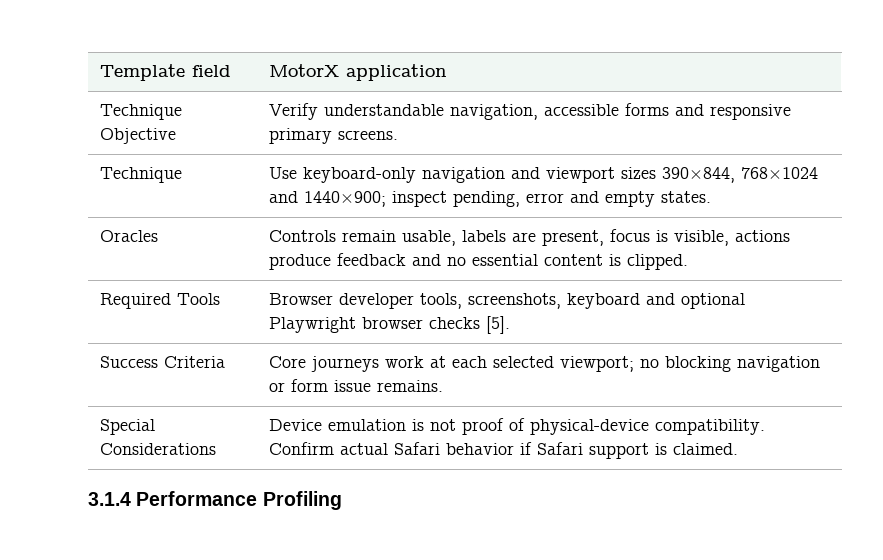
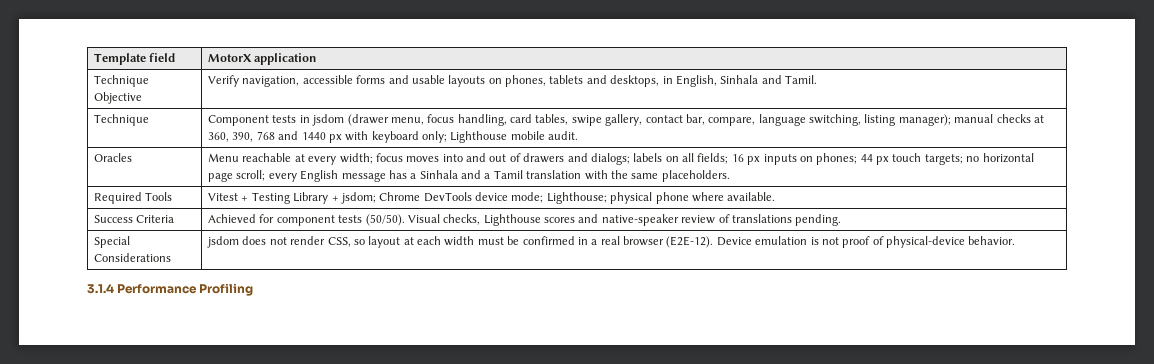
[323,104,444,116] understandable -> (240, 81) none
[709,104,791,120] [268,128,398,144] [99,167,182,183] [268,167,818,183] [268,191,711,207] [99,230,158,242] [268,229,790,246] [268,253,688,270] [99,293,220,309] [268,293,745,309] [268,316,510,334] [99,356,225,368] [268,356,820,372] [268,379,443,392] [99,419,155,435] [99,443,216,455] responsive primary screens. // Technique | Use keyboard-only navigation and viewport sizes 390×844, 768×1024 and 1440×900; inspect pending, error and empty states. // Oracles | Controls remain usable, labels are present, focus is visible, actions produce feedback and no essential content is clipped. // Required Tools | Browser developer tools, screenshots, keyboard and optional Playwright browser checks [5]. // Success Criteria | Core journeys work at each selected viewport; no blocking navigation or form issue remains. // Special Considerations | -> [411,75,818,87] [94,114,150,126] [208,114,1044,126] [208,131,579,143] [94,153,133,162] [208,153,1034,165] [208,170,730,182] [94,192,173,204] [208,192,776,204] [94,215,175,223] [208,214,842,226] [94,236,131,248] [94,253,172,262] [207,236,714,248] usable layouts on phones, tablets and desktops, in English, Sinhala and Tamil. // Technique | Component tests in jsdom (drawer menu, focus handling, card tables, swipe gallery, contact bar, compare, language switching, listing manager); manual checks at 360, 390, 768 and 1440 px with keyboard only; Lighthouse mobile audit. // Oracles | Menu reachable at every width; focus moves into and out of drawers and dialogs; labels on all fields; 16 px inputs on phones; 44 px touch targets; no horizontal page scroll; every English message has a Sinhala and a Tamil translation with the same placeholders. // Required Tools | Vitest + Testing Library + jsdom; Chrome DevTools device mode; Lighthouse; physical phone where available. // Success Criteria | Achieved for component tests (50/50). Visual checks, Lighthouse scores and native-speaker review of translations pending. // Special Considerations | jsdom does not render CSS, so layout at each width must be confirmed in a real browser (E2E-12).
[654,419,765,435] [268,442,738,459] compatibility. Confirm actual Safari behavior if Safari support is claimed. -> [968,236,1016,245] behavior.

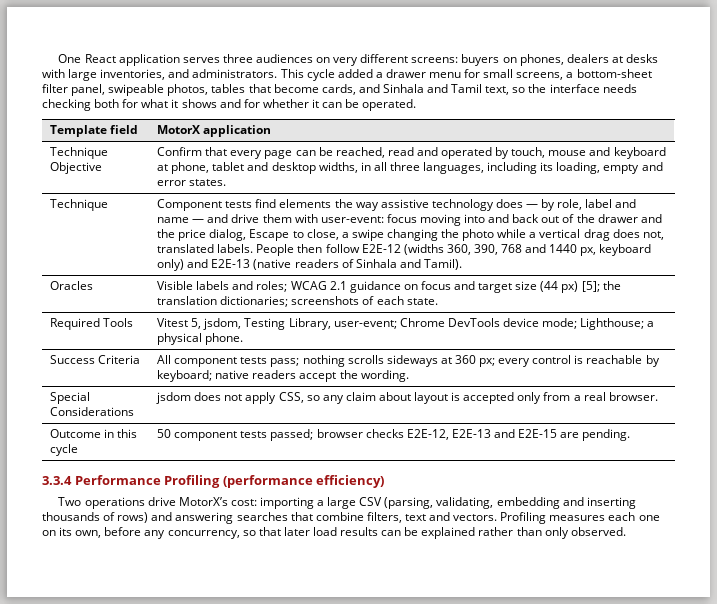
(94, 59) none -> [58,54,658,66] [42,69,652,81] [42,84,637,96] [42,99,417,111] One React application serves three audiences on very different screens: buyers on phones, dealers at desks with large inventories, and administrators. This cycle added a drawer menu for small screens, a bottom-sheet filter panel, swipeable photos, tables that become cards, and Sinhala and Tamil text, so the interface needs checking both for what it shows and for whether it can be operated. //
[208,75,818,87] [94,114,150,126] [208,114,1044,126] Verify navigation, accessible forms and usable layouts on phones, tablets and desktops, in English, Sinhala and Tamil. // Technique | Component tests in jsdom (drawer menu, focus handling, card tables, swipe gallery, contact bar, compare, language switching, listing manager); manual checks at -> [157,147,666,159] [157,162,663,174] [157,179,227,186] [50,199,109,211] [157,199,637,211] [157,214,662,226] [157,229,664,241] [157,244,444,256] Confirm that every page can be reached, read and operated by touch, mouse and keyboard at phone, tablet and desktop widths, in all three languages, including its loading, empty and error states. // Technique | Component tests find elements the way assistive technology does — by role, label and name — and drive them with user-event: focus moving into and back out of the drawer and the price dialog, Escape to close, a swipe changing the photo while a vertical drag does not, translated labels. People then follow E2E-12 (widths
[328,131,579,143] [94,153,133,162] [208,153,1034,165] [208,170,730,182] [94,192,173,204] [208,192,376,204] px with keyboard only; Lighthouse mobile audit. // Oracles | Menu reachable at every width; focus moves into and out of drawers and dialogs; labels on all fields; 16 px inputs on phones; 44 px touch targets; no horizontal page scroll; every English message has a Sinhala and a Tamil translation with the same placeholders. // Required Tools | Vitest + Testing Library + jsdom; -> [580,244,652,256] [157,259,462,271] [50,281,94,290] [157,281,621,293] [157,296,438,307] [50,318,134,330] [157,318,397,330] px, keyboard only) and E2E-13 (native readers of Sinhala and Tamil). // Oracles | Visible labels and roles; WCAG 2.1 guidance on focus and target size (44 px) [5]; the translation dictionaries; screenshots of each state. // Required Tools | Vitest 5, jsdom, Testing Library, user-event;
[610,192,776,204] [94,215,175,223] [208,214,842,226] physical phone where available. // Success Criteria | Achieved for component tests (50/50). Visual checks, Lighthouse scores and native-speaker review of translations pending. -> [647,321,655,327] [157,333,244,345] [50,355,141,364] [157,355,660,367] [157,370,409,382] a physical phone. // Success Criteria | All component tests pass; nothing scrolls sideways at 360 px; every control is reachable by keyboard; native readers accept the wording.
[290,236,326,245] render -> [245,392,277,404] apply
[368,236,1016,248] [87,283,254,296] layout at each width must be confirmed in a real browser (E2E-12). Device emulation is not proof of physical-device behavior. // 3.1.4 Performance Profiling -> [322,392,658,404] [50,429,138,438] [50,444,79,456] [157,429,631,441] [42,475,385,488] [58,497,636,509] [42,512,660,524] [42,527,626,539] any claim about layout is accepted only from a real browser. // Outcome in this cycle | 50 component tests passed; browser checks E2E-12, E2E-13 and E2E-15 are pending. // 3.3.4 Performance Profiling (performance efficiency) // Two operations drive MotorX’s cost: importing a large CSV (parsing, validating, embedding and inserting thousands of rows) and answering searches that combine filters, text and vectors. Profiling measures each one on its own, before any concurrency, so that later load results can be explained rather than only observed.

